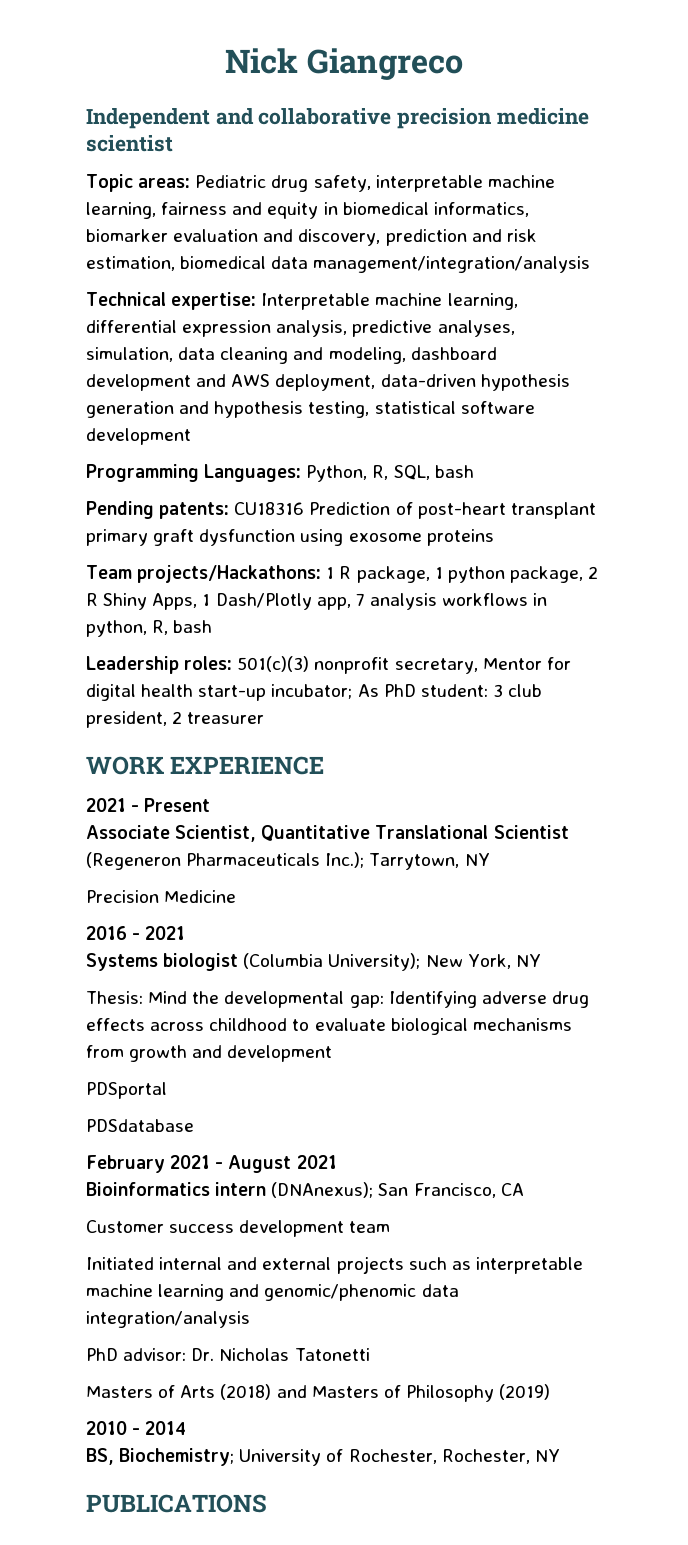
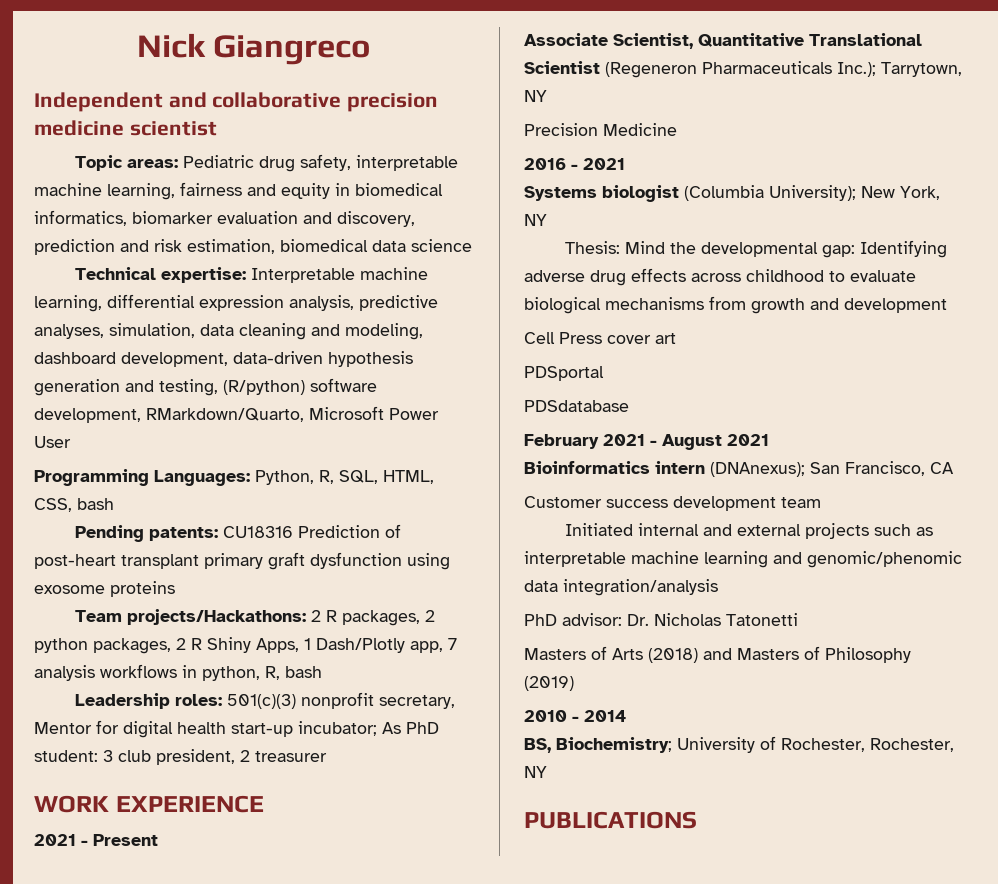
[313,256,591,273] management/integration/analysis -> [411,239,472,252] science
[86,374,570,391] [86,401,535,418] [86,428,191,445] development and AWS deployment, data-driven hypothesis generation and hypothesis testing, statistical software development -> [121,351,413,367] [34,378,377,396] [34,406,439,423] [34,436,71,448] development, data-driven hypothesis generation and testing, (R/python) software development, RMarkdown/Quarto, Microsoft Power User
(430, 472) none -> [383,470,434,484] [34,498,72,512] HTML, CSS,
[326,566,583,583] 1 R package, 1 python package, -> [311,610,436,626] [34,638,171,654] 2 R packages, 2 python packages,
(333, 1053) none -> [524,332,676,344] // Cell Press cover art

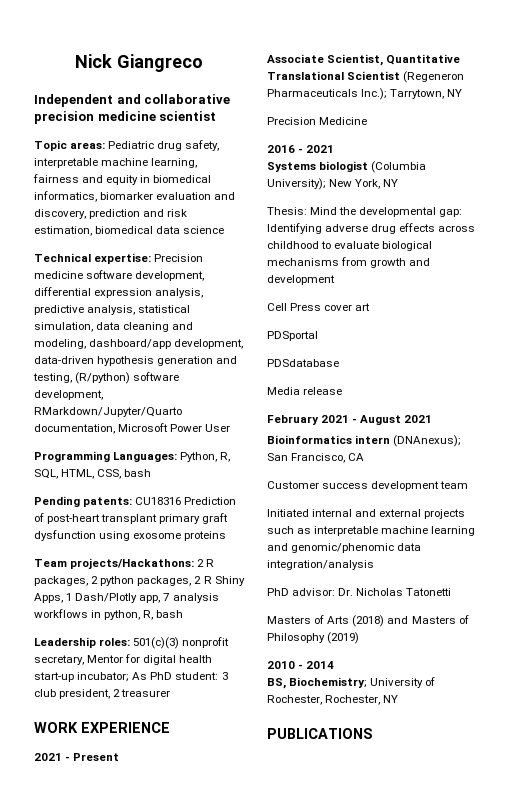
[251,267,429,283] [34,295,102,312] Interpretable machine learning, -> [154,254,204,262] [34,270,205,281] Precision medicine software development,
[34,324,104,339] analyses, -> [87,305,191,315] analysis, statistical
[34,352,116,364] dashboard -> [89,339,172,349] dashboard/app
[146,408,304,422] RMarkdown/Quarto, -> [34,407,182,417] [34,424,115,434] RMarkdown/Jupyter/Quarto documentation,
(629, 406) none -> [267,387,343,395] // Media release

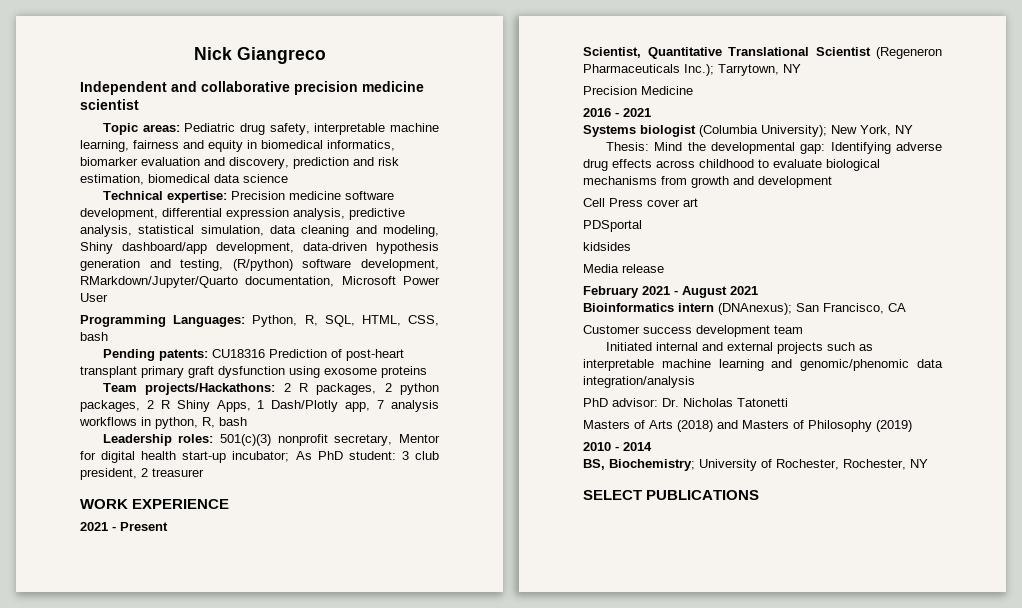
(86, 344) none -> [80,242,113,254] Shiny
[267,54,324,63] Associate -> (168, 526) none
[267,359,339,367] PDSdatabase -> [583,242,631,251] kidsides
(399, 699) none -> [583,490,642,500] SELECT

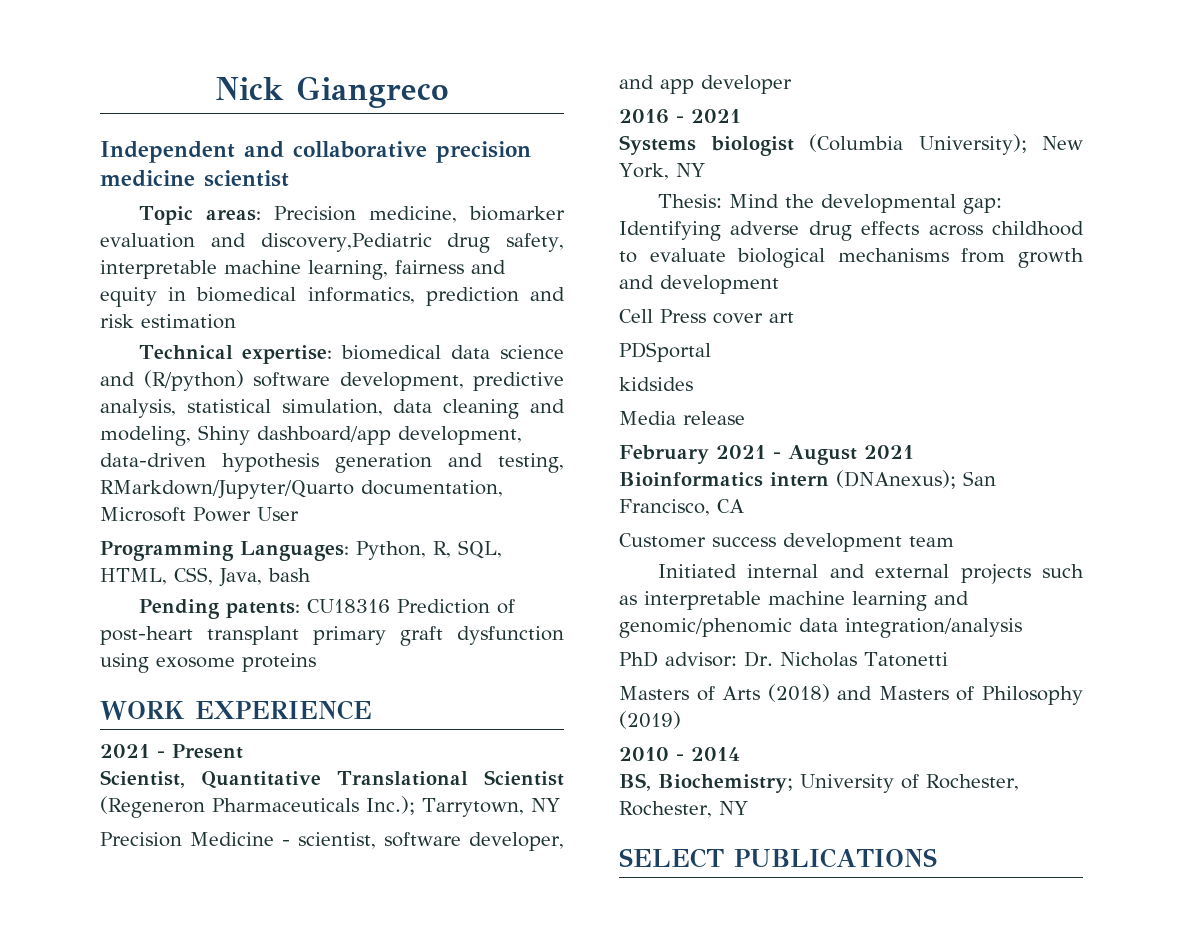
[184,123,236,132] Pediatric -> [273,206,565,223] [100,233,432,252] Precision medicine, biomarker evaluation and discovery,Pediatric
[80,157,399,169] [80,174,288,185] [102,191,394,203] [80,208,345,220] biomarker evaluation and discovery, prediction and risk estimation, biomedical data science // Technical expertise: Precision medicine software development, differential expression analysis, -> [425,287,565,306] [100,314,236,329] [138,345,564,364] [100,370,464,391] prediction and risk estimation // Technical expertise: biomedical data science and (R/python) software development,
[232,259,439,271] (R/python) software development, -> (564, 463) none
(439, 320) none -> [219,568,262,587] Java,
[102,383,440,395] [80,400,440,412] [79,417,247,429] [102,434,441,446] [80,451,439,463] [80,468,204,480] // Team projects/Hackathons: 2 R packages, 2 python packages, 2 R Shiny Apps, 1 Dash/Plotly app, 7 analysis workflows in python, R, bash // Leadership roles: 501(c)(3) nonprofit secretary, Mentor for digital health start-up incubator; As PhD student: 3 club president, 2 treasurer -> (316, 662) none
(693, 90) none -> [282,832,565,851] [619,75,792,94] - scientist, software developer, and app developer

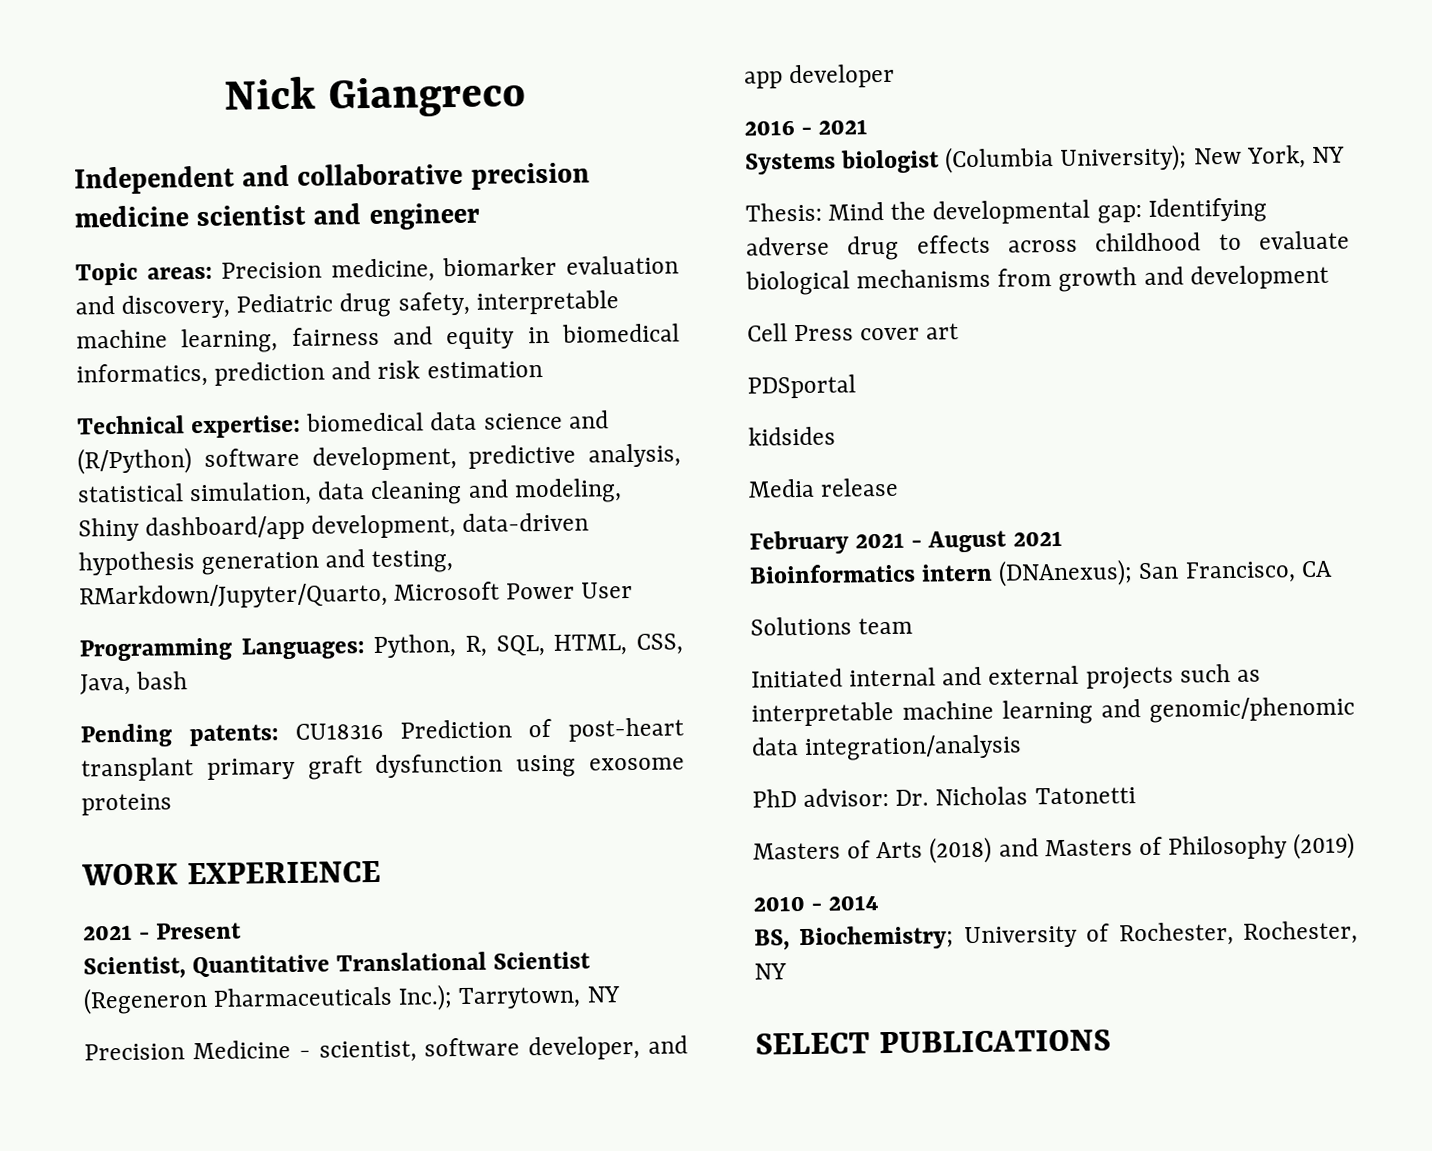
(289, 178) none -> [313,202,480,231] and engineer
[260,233,432,252] discovery,Pediatric -> [121,293,334,319] discovery, Pediatric
[143,370,244,391] (R/python) -> [77,447,192,475] (R/Python)
[100,480,503,499] RMarkdown/Jupyter/Quarto documentation, -> [79,582,388,610] RMarkdown/Jupyter/Quarto,
[619,533,902,552] Customer success development -> [750,616,852,636] Solutions

